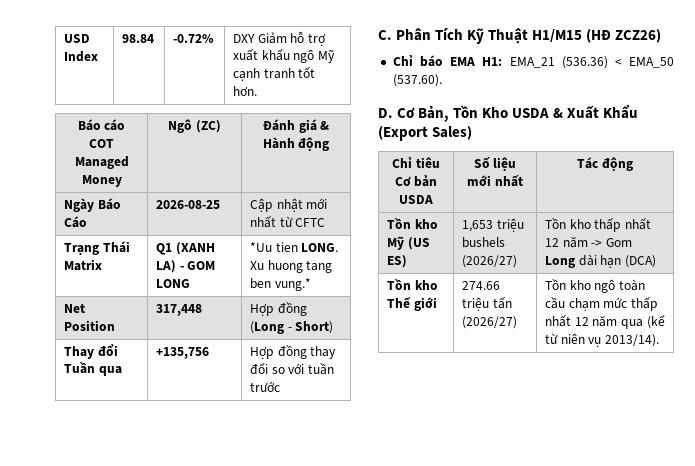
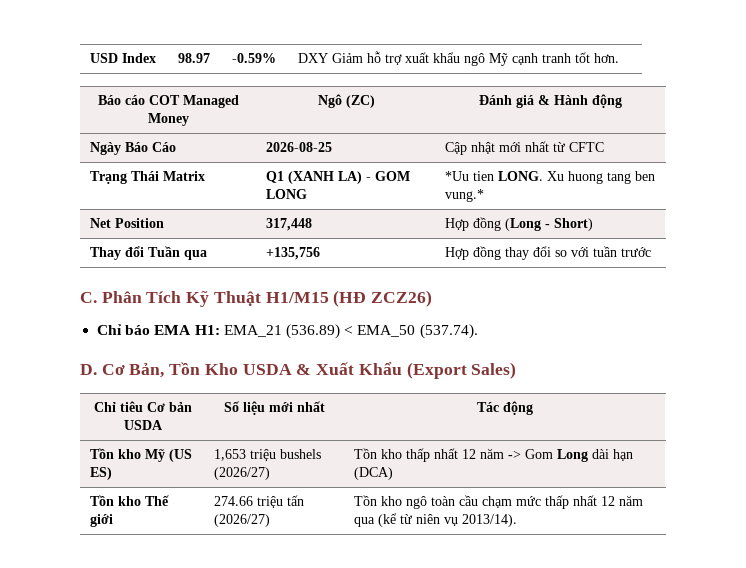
[121,34,154,43] [172,34,214,43] 98.84 | -0.72% -> [178,53,211,63] [232,53,277,63] 98.97 | -0.59%
[561,56,608,69] (536.36) -> [285,324,340,339] (536.89)
[392,74,442,87] (537.60). -> [419,324,478,339] (537.74).

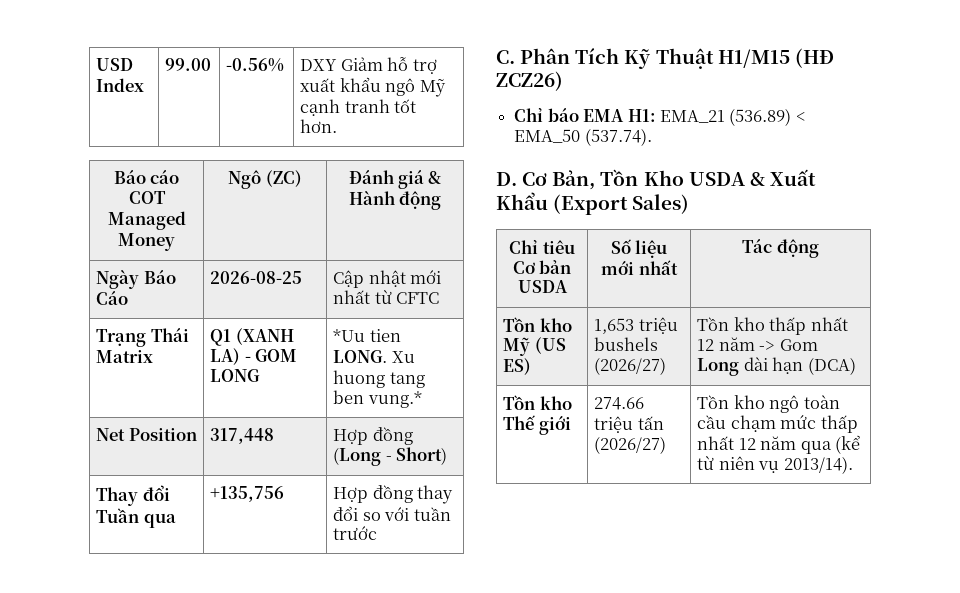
[178,53,211,63] [232,53,277,63] 98.97 | -0.59% -> [165,58,212,71] [226,58,285,72] 99.00 | -0.56%

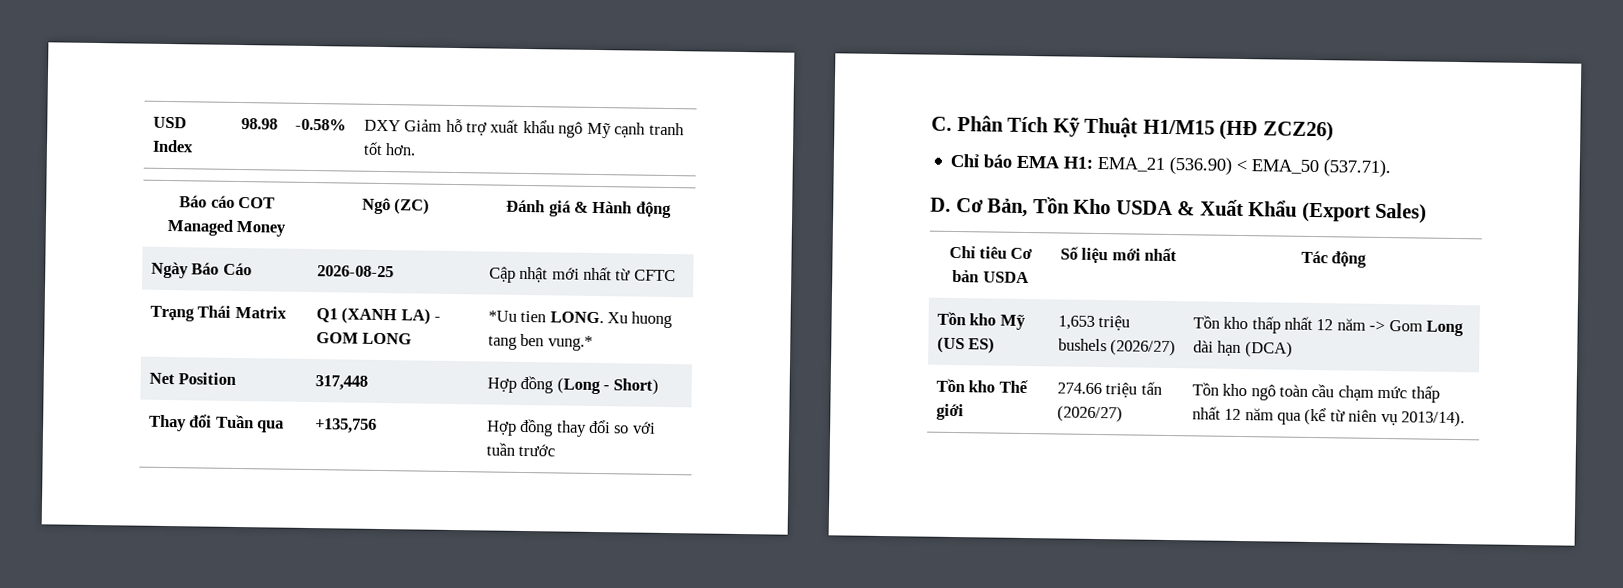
[165,58,212,71] [226,58,285,72] 99.00 | -0.56% -> [240,118,278,130] [294,118,347,131] 98.98 | -0.58%
[729,108,792,126] (536.89) -> [1169,156,1233,175] (536.90)
[584,128,652,146] (537.74). -> [1323,159,1392,178] (537.71).

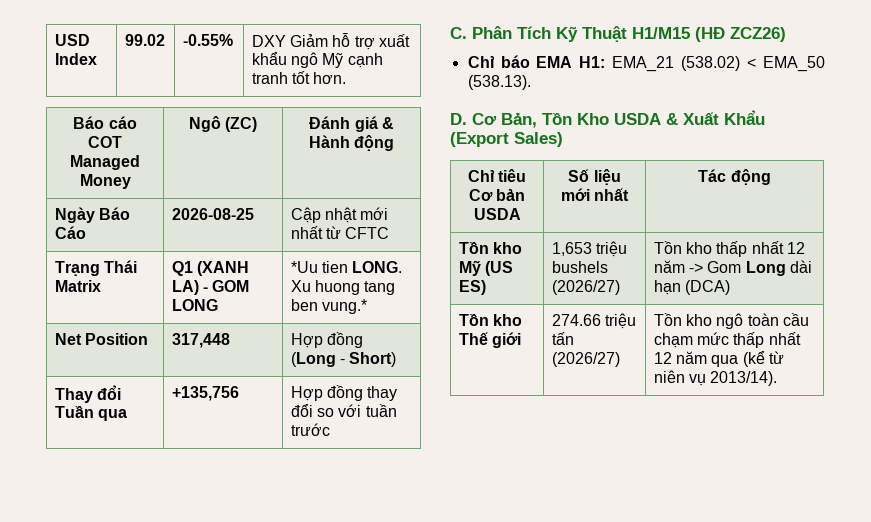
[240,118,278,130] [294,118,347,131] 98.98 | -0.58% -> [124,34,165,46] [182,34,233,46] 99.02 | -0.55%
[1169,156,1233,175] (536.90) -> [681,56,741,71] (538.02)
[1323,159,1392,178] (537.71). -> [467,75,531,90] (538.13).

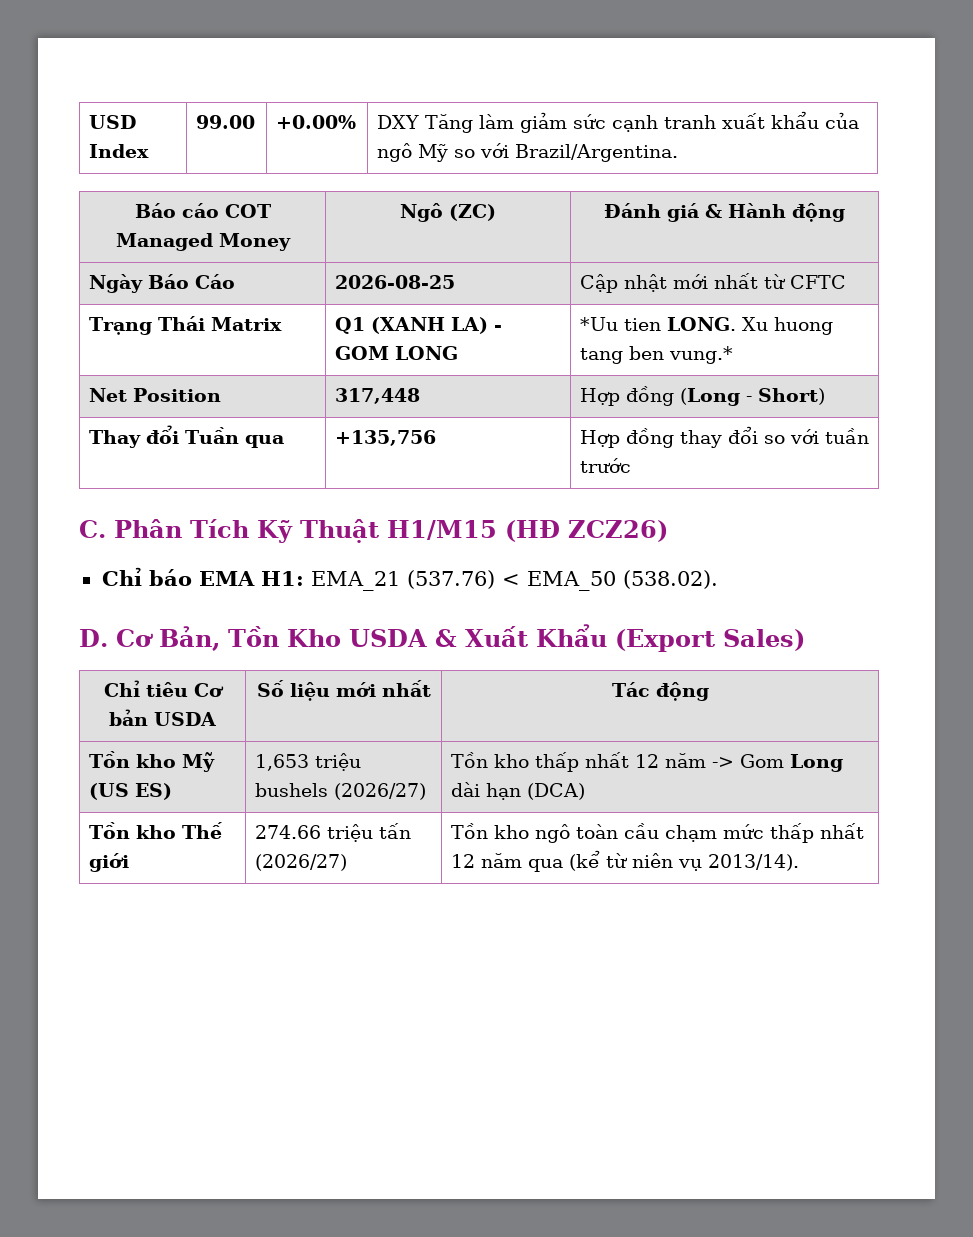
[124,34,165,46] [182,34,233,46] 99.02 | -0.55% -> [195,115,255,129] [275,115,356,129] 99.00 | +0.00%
[290,33,375,50] Giảm hỗ trợ -> [424,112,716,133] Tăng làm giảm sức cạnh tranh
(287, 58) none -> [824,112,859,129] của
[347,53,383,68] [251,71,347,84] cạnh tranh tốt hơn. -> [453,143,678,162] so với Brazil/Argentina.
[681,56,741,71] (538.02) -> [406,570,495,589] (537.76)
[467,75,531,90] (538.13). -> [622,570,718,589] (538.02).

